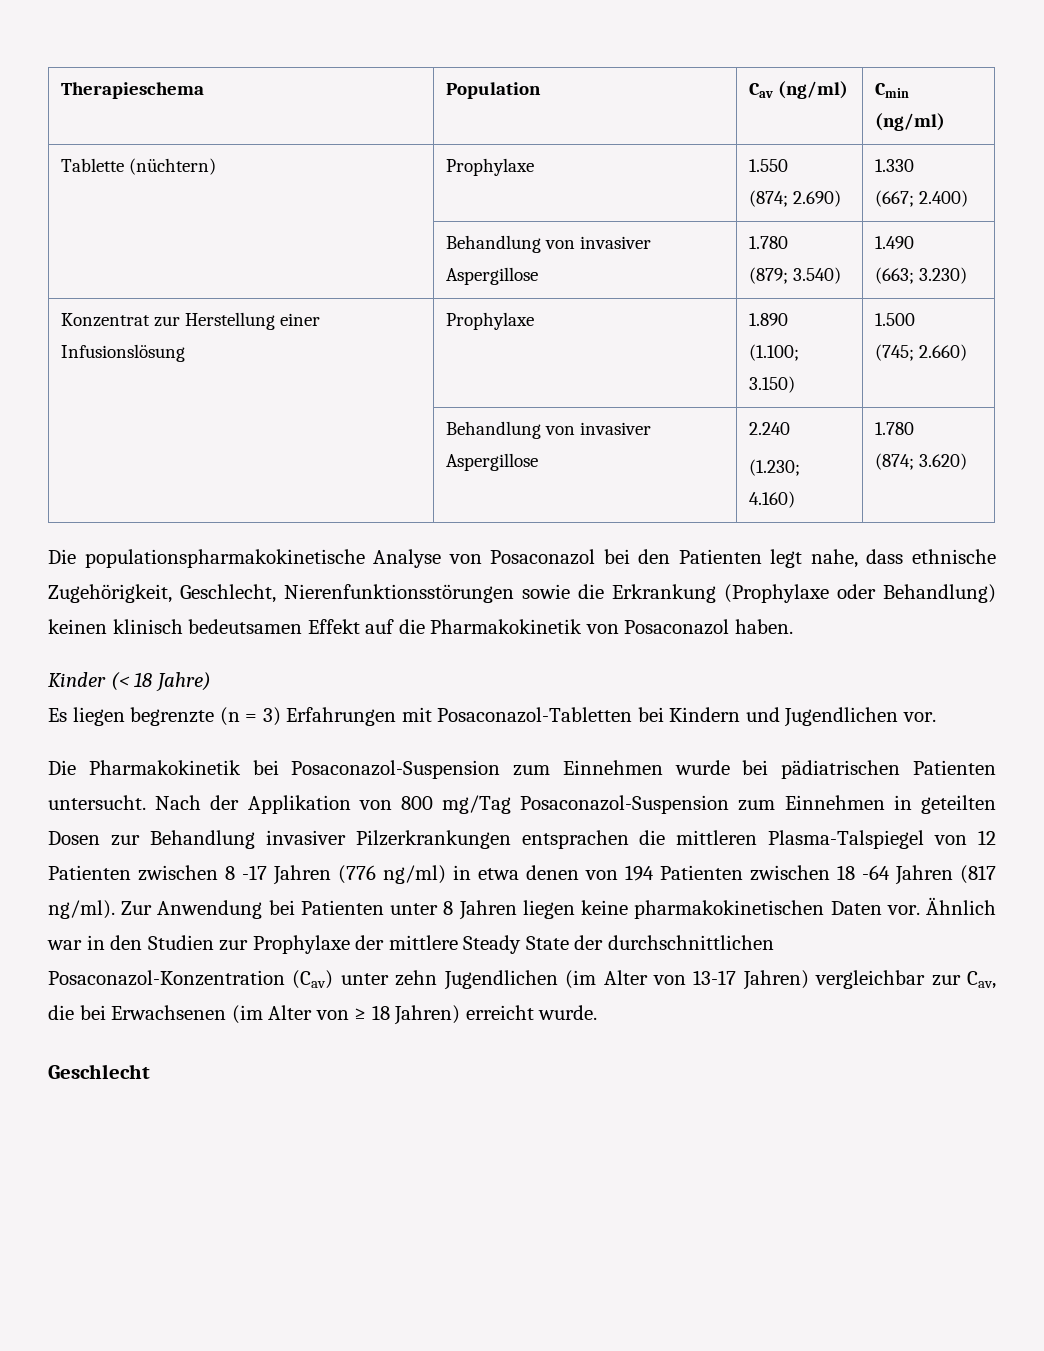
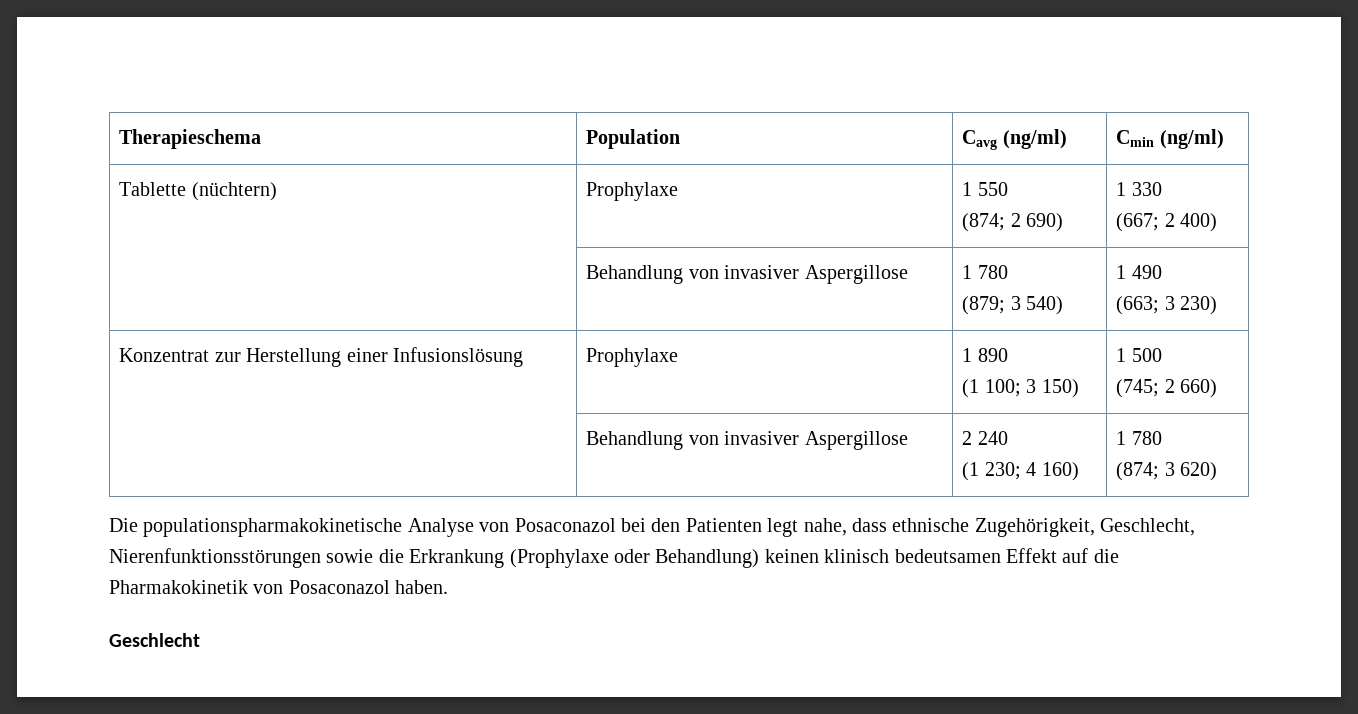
[749,83,774,98] Cav -> [962,130,998,150] Cavg
[749,159,789,172] [749,190,842,207] [875,159,915,172] 1.550 // (874; 2.690) | 1.330 -> [962,182,1008,196] [962,213,1064,232] [1116,182,1162,196] 1 550 // (874; 2 690) | 1 330
[919,190,969,207] [446,235,652,253] [446,267,539,285] [749,236,789,249] 2.400) // | Behandlung von invasiver Aspergillose | 1.780 -> [1164,213,1218,232] [586,265,908,284] [962,265,1008,279] 2 400) // | Behandlung von invasiver Aspergillose | 1 780
[793,267,842,284] [875,236,915,249] 3.540) | 1.490 -> [1010,296,1064,315] [1116,265,1162,279] 3 540) | 1 490
[919,267,968,284] 3.230) -> [1164,296,1218,315] 3 230)
[749,313,789,326] [749,344,800,361] [749,376,796,393] [875,313,916,326] 1.890 // (1.100; 3.150) | 1.500 -> [962,348,1008,362] [962,379,1079,398] [1116,348,1162,362] 1 890 // (1 100; 3 150) | 1 500
[919,344,968,361] [446,421,652,439] [446,453,539,471] [749,422,791,435] [749,459,801,476] [749,491,796,508] [875,422,915,435] [875,453,968,470] 2.660) // | Behandlung von invasiver Aspergillose | 2.240 // (1.230; 4.160) | 1.780 // (874; 3.620) -> [1164,379,1218,398] [586,431,908,450] [962,431,1008,445] [962,462,1079,481] [1116,431,1162,445] [1116,462,1218,481] 2 660) // | Behandlung von invasiver Aspergillose | 2 240 // (1 230; 4 160) | 1 780 // (874; 3 620)
[48,672,211,692] [48,707,936,727] [48,760,997,779] [48,795,996,814] [48,830,996,849] [48,865,996,885] [48,897,997,920] [47,935,774,954] [48,970,996,990] [48,1005,598,1025] // Kinder (< 18 Jahre) // Es liegen begrenzte (n = 3) Erfahrungen mit Posaconazol-Tabletten bei Kindern und Jugendlichen vor. // Die Pharmakokinetik bei Posaconazol-Suspension zum Einnehmen wurde bei pädiatrischen Patienten untersucht. Nach der Applikation von 800 mg/Tag Posaconazol-Suspension zum Einnehmen in geteilten Dosen zur Behandlung invasiver Pilzerkrankungen entsprachen die mittleren Plasma-Talspiegel von 12 Patienten zwischen 8 -17 Jahren (776 ng/ml) in etwa denen von 194 Patienten zwischen 18 -64 Jahren (817 ng/ml). Zur Anwendung bei Patienten unter 8 Jahren liegen keine pharmakokinetischen Daten vor. Ähnlich war in den Studien zur Prophylaxe der mittlere Steady State der durchschnittlichen Posaconazol-Konzentration (Cav) unter zehn Jugendlichen (im Alter von 13-17 Jahren) vergleichbar zur Cav, die bei Erwachsenen (im Alter von ≥ 18 Jahren) erreicht wurde. -> (449, 587) none

